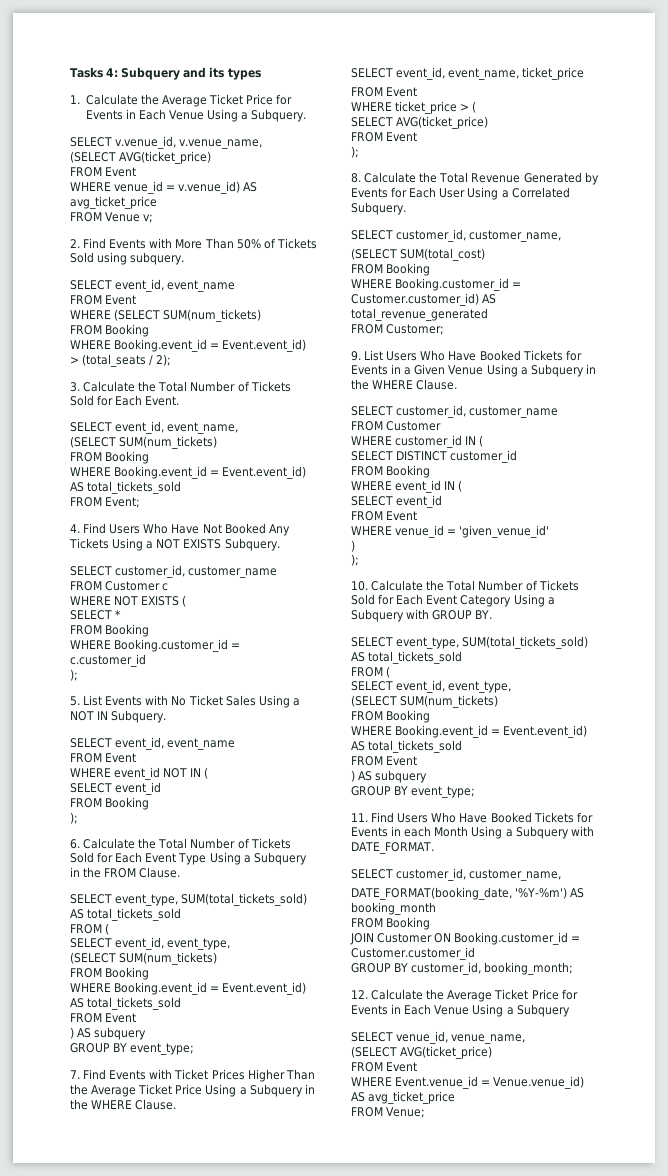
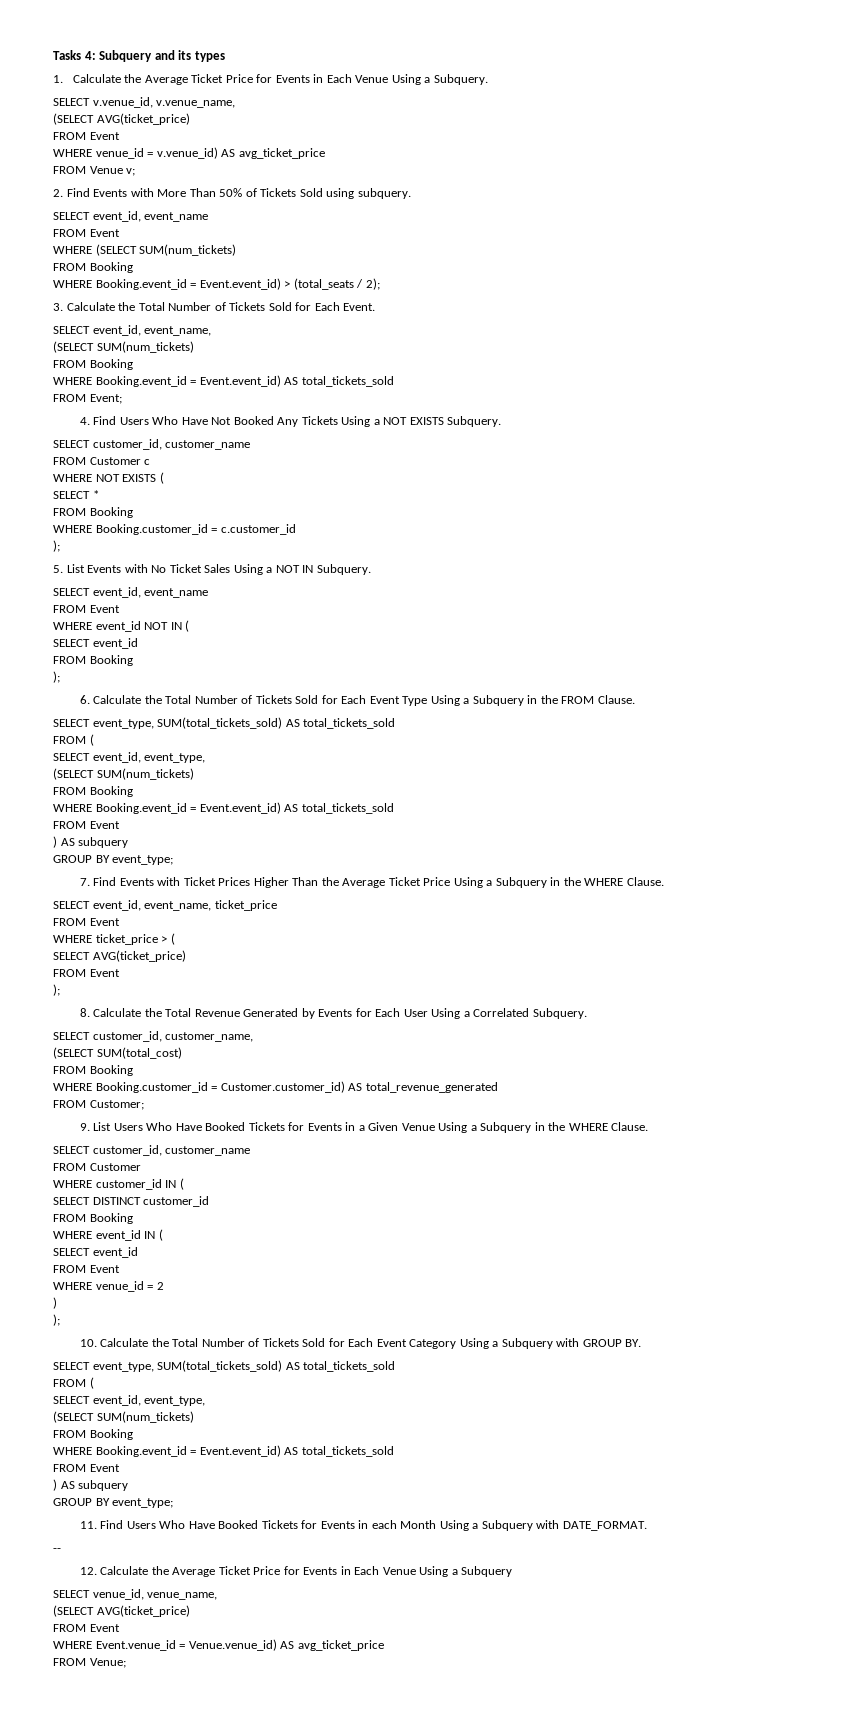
[459,525,550,538] 'given_venue_id' -> [156,1282,164,1290] 2
[351,868,562,881] [351,887,585,900] [351,902,436,915] [351,917,431,930] [350,932,581,945] [351,947,475,960] [351,962,574,975] SELECT customer_id, customer_name, // DATE_FORMAT(booking_date, '%Y-%m') AS booking_month // FROM Booking // JOIN Customer ON Booking.customer_id = Customer.customer_id // GROUP BY customer_id, booking_month; -> [53,1548,61,1552] --

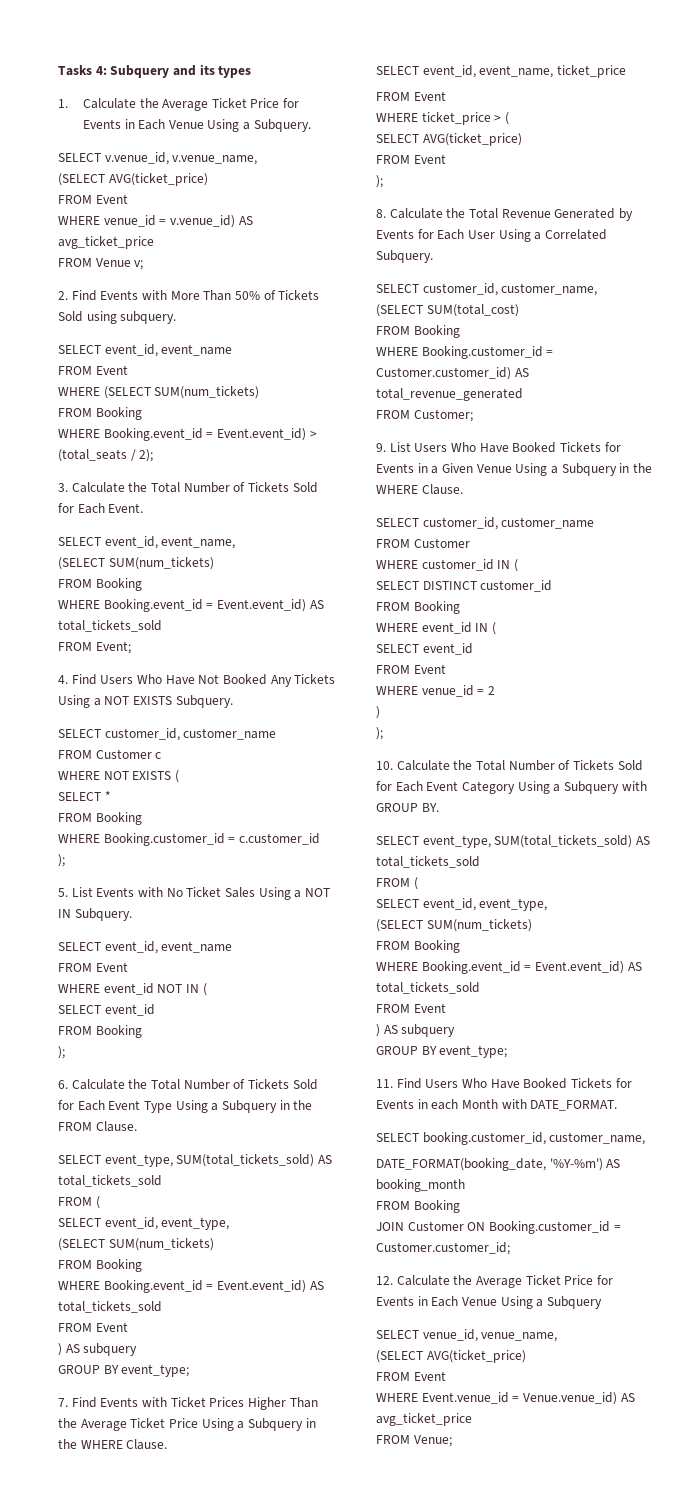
[439,1520,533,1531] Using a Subquery -> (498, 1104) none
[53,1548,61,1552] -- -> [376,1132,646,1145] [376,1158,621,1171] [376,1179,465,1192] [376,1200,460,1213] [376,1221,621,1234] [376,1242,510,1255] SELECT booking.customer_id, customer_name, // DATE_FORMAT(booking_date, '%Y-%m') AS booking_month // FROM Booking // JOIN Customer ON Booking.customer_id = Customer.customer_id;

